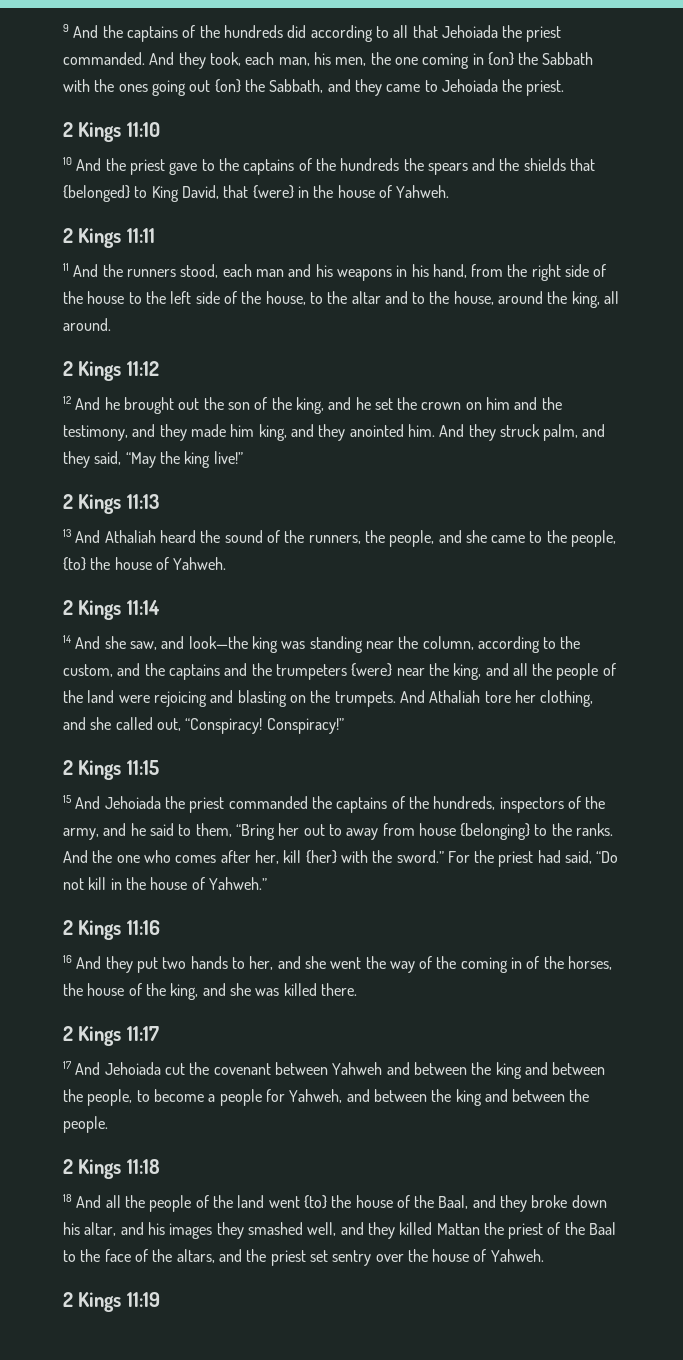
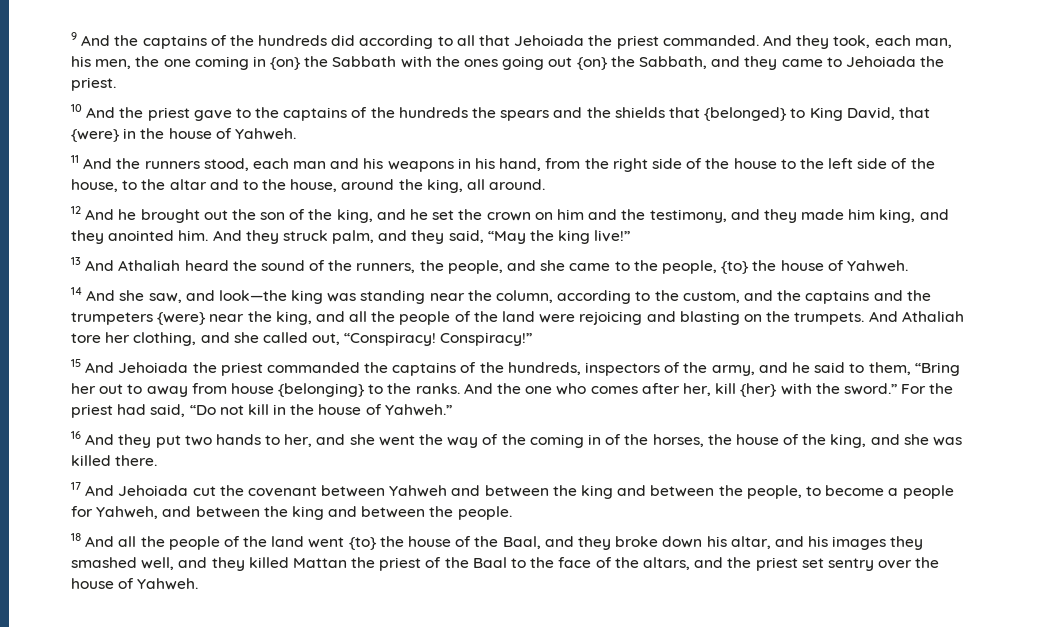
[63,122,160,142] // 2 Kings 11:10 -> (116, 84) none
[63,228,155,248] // 2 Kings 11:11 -> (296, 134) none
[63,361,159,381] // 2 Kings 11:12 -> (546, 184) none
[63,494,159,514] // 2 Kings 11:13 -> (631, 236) none
[63,600,160,620] // 2 Kings 11:14 -> (908, 266) none
[63,760,159,780] // 2 Kings 11:15 -> (533, 339) none
[63,920,160,940] // 2 Kings 11:16 -> (452, 410) none
[63,1026,159,1046] // 2 Kings 11:17 -> (158, 460) none
[63,1159,160,1179] // 2 Kings 11:18 -> (512, 513) none
[63,1292,160,1312] // 2 Kings 11:19 -> (199, 584) none

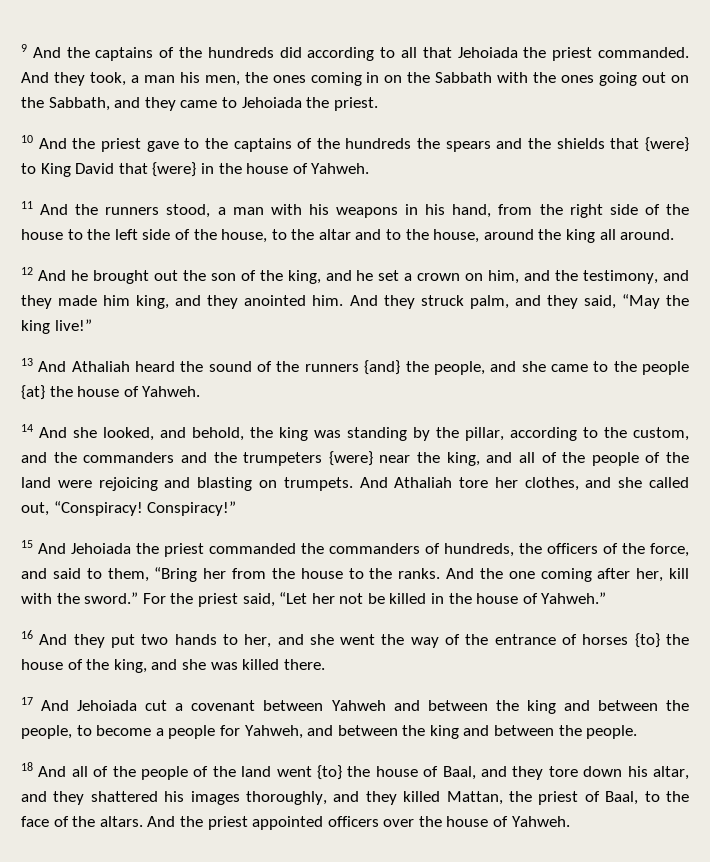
[874,35,952,48] each man, -> [130,75,175,83] a man
[163,56,302,70] one coming in {on} -> [272,72,403,86] ones coming in on
[576,57,608,70] {on} -> [670,75,689,83] on
[704,107,788,121] {belonged} -> [644,137,689,152] {were}
[846,107,895,120] David, -> [75,163,115,174] David
[252,158,360,169] each man and -> [217,204,302,215] a man with
[426,179,463,193] king, -> [566,229,596,243] king
[458,209,483,220] the -> [404,273,413,281] a
[556,209,584,220] him -> [488,270,520,284] him,
[356,263,416,273] runners, -> [304,360,401,375] runners {and}
[661,260,750,274] people, {to} -> [642,361,690,375] [21,385,45,400] people {at}
[148,290,554,304] saw, and look—the king was standing near the column, -> [103,427,504,441] looked, and behold, the king was standing by the pillar,
[805,290,870,304] captains -> [83,452,175,463] commanders
(368, 316) none -> [541,452,557,463] of
[766,311,791,322] the -> (277, 484) none
[133,332,197,346] clothing, -> [524,477,579,491] clothes,
[392,362,810,376] captains of the hundreds, inspectors of the army, and he -> [329,543,689,557] [21,568,47,579] commanders of hundreds, the officers of the force, and
[99,383,366,397] out to away from house {belonging} -> [232,568,343,579] from the house
[556,383,638,395] who comes -> [540,568,592,582] coming
[740,383,778,397] {her} -> (689, 573) none
[117,404,269,417] had said, “Do not kill -> [242,592,427,607] said, “Let her not be killed
[529,434,704,448] coming in of the horses, -> [494,633,660,648] entrance of horses {to}
[219,485,244,496] the -> [175,703,184,711] a
(137, 541) none -> [93,766,109,777] of
[474,536,499,547] the -> (439, 771) none
[615,536,659,547] broke -> [548,766,578,777] tore
[808,536,924,550] [71,557,175,570] his images they smashed well, -> [53,791,327,805] they shattered his images thoroughly,
[292,558,347,568] Mattan -> [446,791,503,805] Mattan,
[444,557,507,568] the Baal -> [605,791,639,805] Baal,
[642,557,874,571] altars, and the priest set sentry -> [99,816,379,830] altars. And the priest appointed officers

